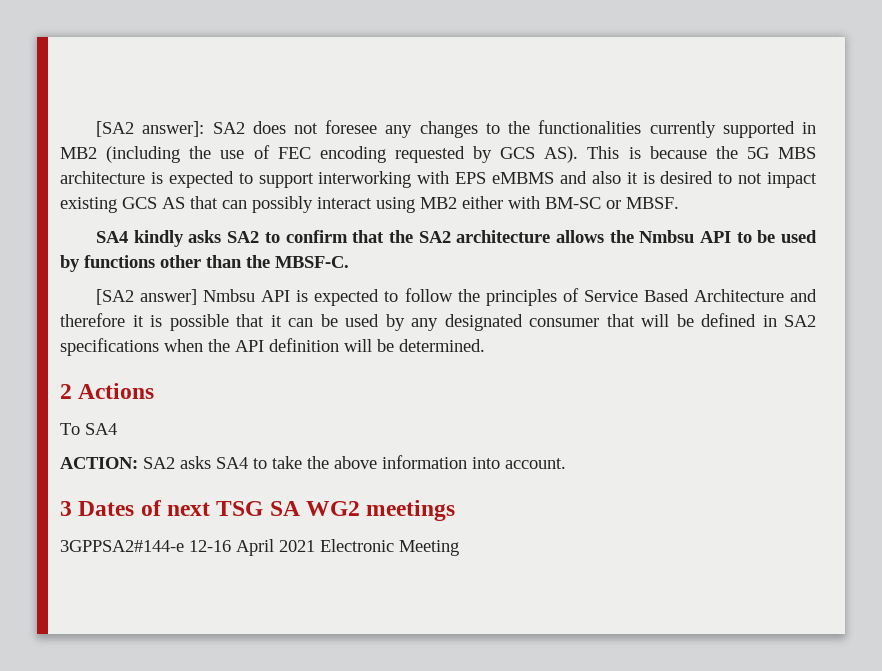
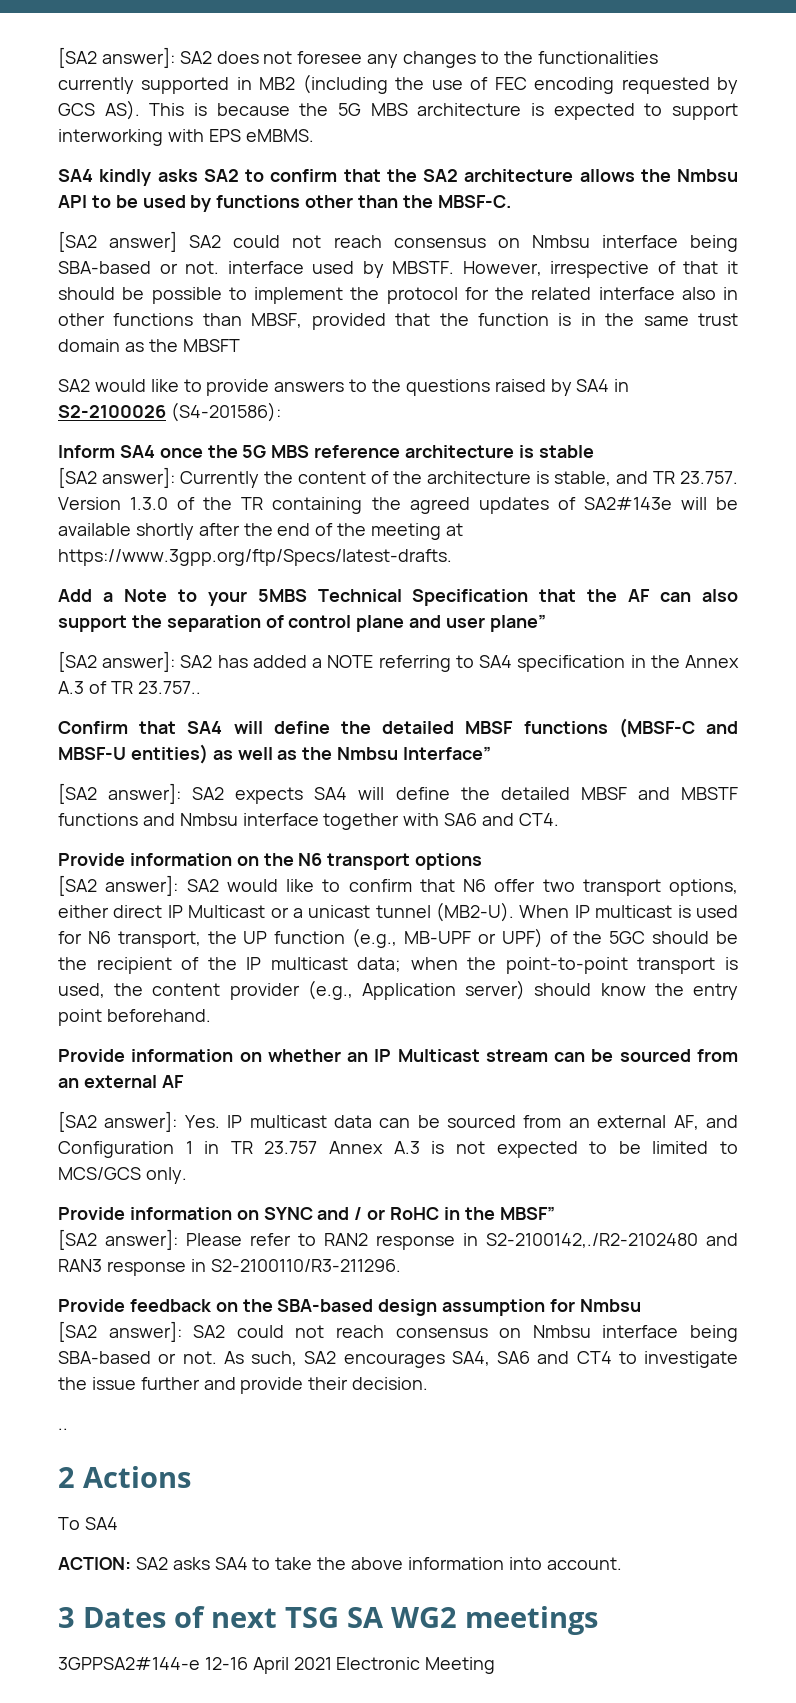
[492,171,817,188] [60,196,679,213] eMBMS and also it is desired to not impact existing GCS AS that can possibly interact using MB2 either with BM-SC or MBSF. -> [245,129,314,142] eMBMS.
[203,288,817,306] [60,313,816,331] [60,338,485,356] Nmbsu API is expected to follow the principles of Service Based Architecture and therefore it is possible that it can be used by any designated consumer that will be defined in SA2 specifications when the API definition will be determined. -> [189,235,739,252] [58,261,738,278] [58,287,738,304] [58,313,738,330] [58,339,240,352] [58,379,630,396] [58,402,281,422] [58,445,594,458] [58,467,738,488] [58,497,739,514] [58,523,463,540] [58,549,452,566] [58,589,738,606] [58,614,546,632] [58,651,740,672] [58,681,201,694] [58,718,738,738] [58,744,492,764] [58,783,738,804] [58,813,559,830] [58,853,483,870] [58,875,738,896] [58,902,738,922] [58,928,738,948] [58,957,738,974] [58,980,738,1000] [58,1009,211,1026] [58,1049,738,1062] [58,1075,184,1088] [58,1111,739,1132] [58,1141,739,1158] [58,1167,187,1184] [58,1206,555,1220] [58,1229,738,1250] [58,1259,401,1276] [58,1299,641,1316] [58,1321,739,1342] [58,1351,738,1368] [58,1377,429,1394] [58,1428,68,1430] SA2 could not reach consensus on Nmbsu interface being SBA-based or not. interface used by MBSTF. However, irrespective of that it should be possible to implement the protocol for the related interface also in other functions than MBSF, provided that the function is in the same trust domain as the MBSFT // SA2 would like to provide answers to the questions raised by SA4 in S2-2100026 (S4-201586): // Inform SA4 once the 5G MBS reference architecture is stable // [SA2 answer]: Currently the content of the architecture is stable, and TR 23.757. Version 1.3.0 of the TR containing the agreed updates of SA2#143e will be available shortly after the end of the meeting at https://www.3gpp.org/ftp/Specs/latest-drafts. // Add a Note to your 5MBS Technical Specification that the AF can also support the separation of control plane and user plane” // [SA2 answer]: SA2 has added a NOTE referring to SA4 specification in the Annex A.3 of TR 23.757.. // Confirm that SA4 will define the detailed MBSF functions (MBSF-C and MBSF-U entities) as well as the Nmbsu Interface” // [SA2 answer]: SA2 expects SA4 will define the detailed MBSF and MBSTF functions and Nmbsu interface together with SA6 and CT4. // Provide information on the N6 transport options // [SA2 answer]: SA2 would like to confirm that N6 offer two transport options, either direct IP Multicast or a unicast tunnel (MB2-U). When IP multicast is used for N6 transport, the UP function (e.g., MB-UPF or UPF) of the 5GC should be the recipient of the IP multicast data; when the point-to-point transport is used, the content provider (e.g., Application server) should know the entry point beforehand. // Provide information on whether an IP Multicast stream can be sourced from an external AF // [SA2 answer]: Yes. IP multicast data can be sourced from an external AF, and Configuration 1 in TR 23.757 Annex A.3 is not expected to be limited to MCS/GCS only. // Provide information on SYNC and / or RoHC in the MBSF” // [SA2 answer]: Please refer to RAN2 response in S2-2100142,./R2-2102480 and RAN3 response in S2-2100110/R3-211296. // Provide feedback on the SBA-based design assumption for Nmbsu // [SA2 answer]: SA2 could not reach consensus on Nmbsu interface being SBA-based or not. As such, SA2 encourages SA4, SA6 and CT4 to investigate the issue further and provide their decision. // ..

